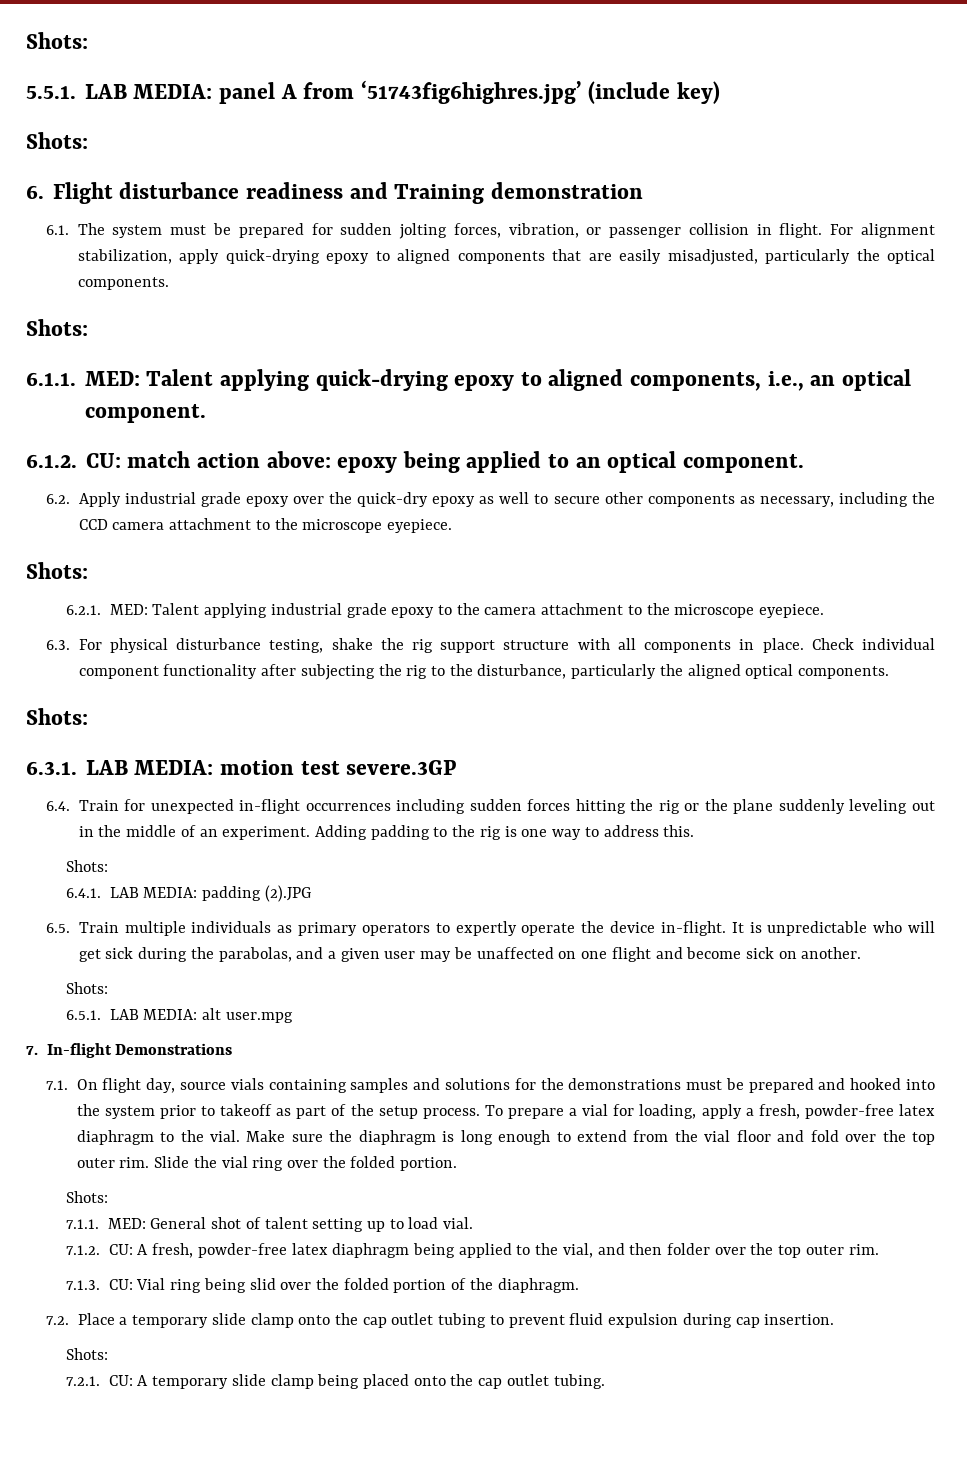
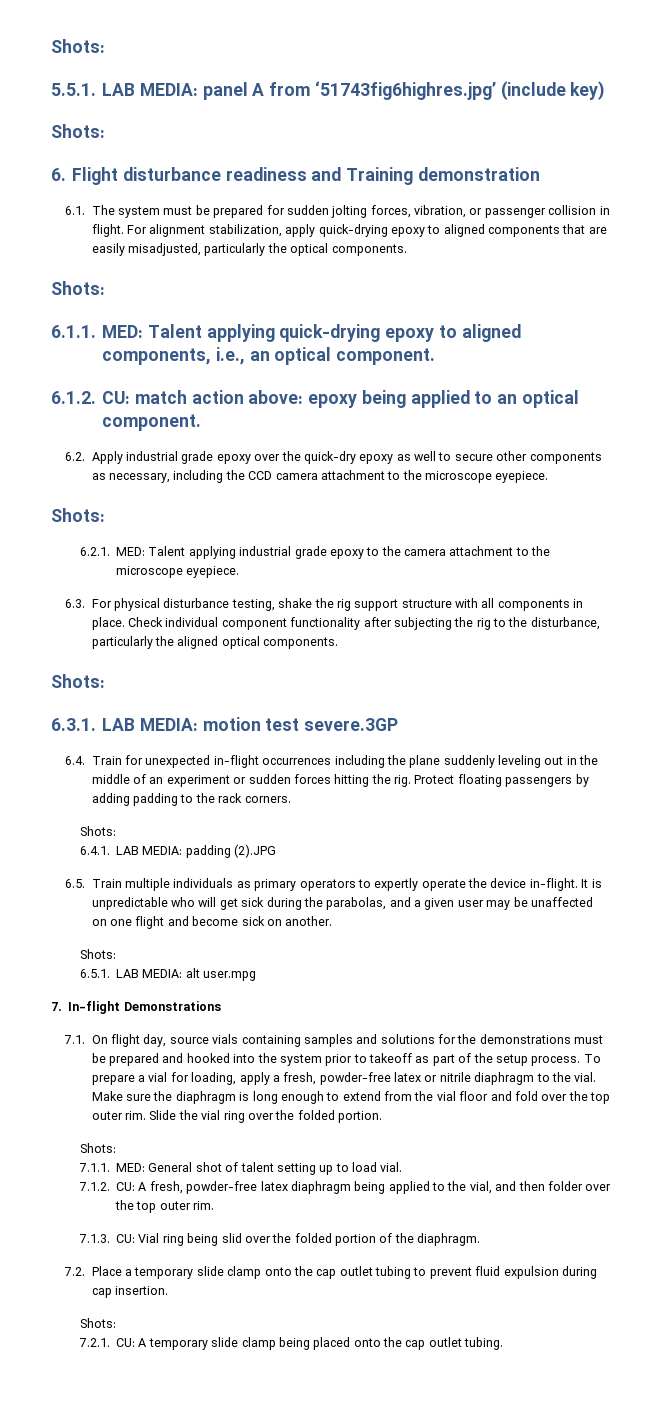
[469,799,700,814] sudden forces hitting the rig or -> (385, 761) none
[222,825,695,840] experiment. Adding padding to the rig is one way to address this. -> [166,774,589,787] [91,793,291,806] experiment or sudden forces hitting the rig. Protect floating passengers by adding padding to the rack corners.
(935, 1110) none -> [424,1072,471,1082] or nitrile

